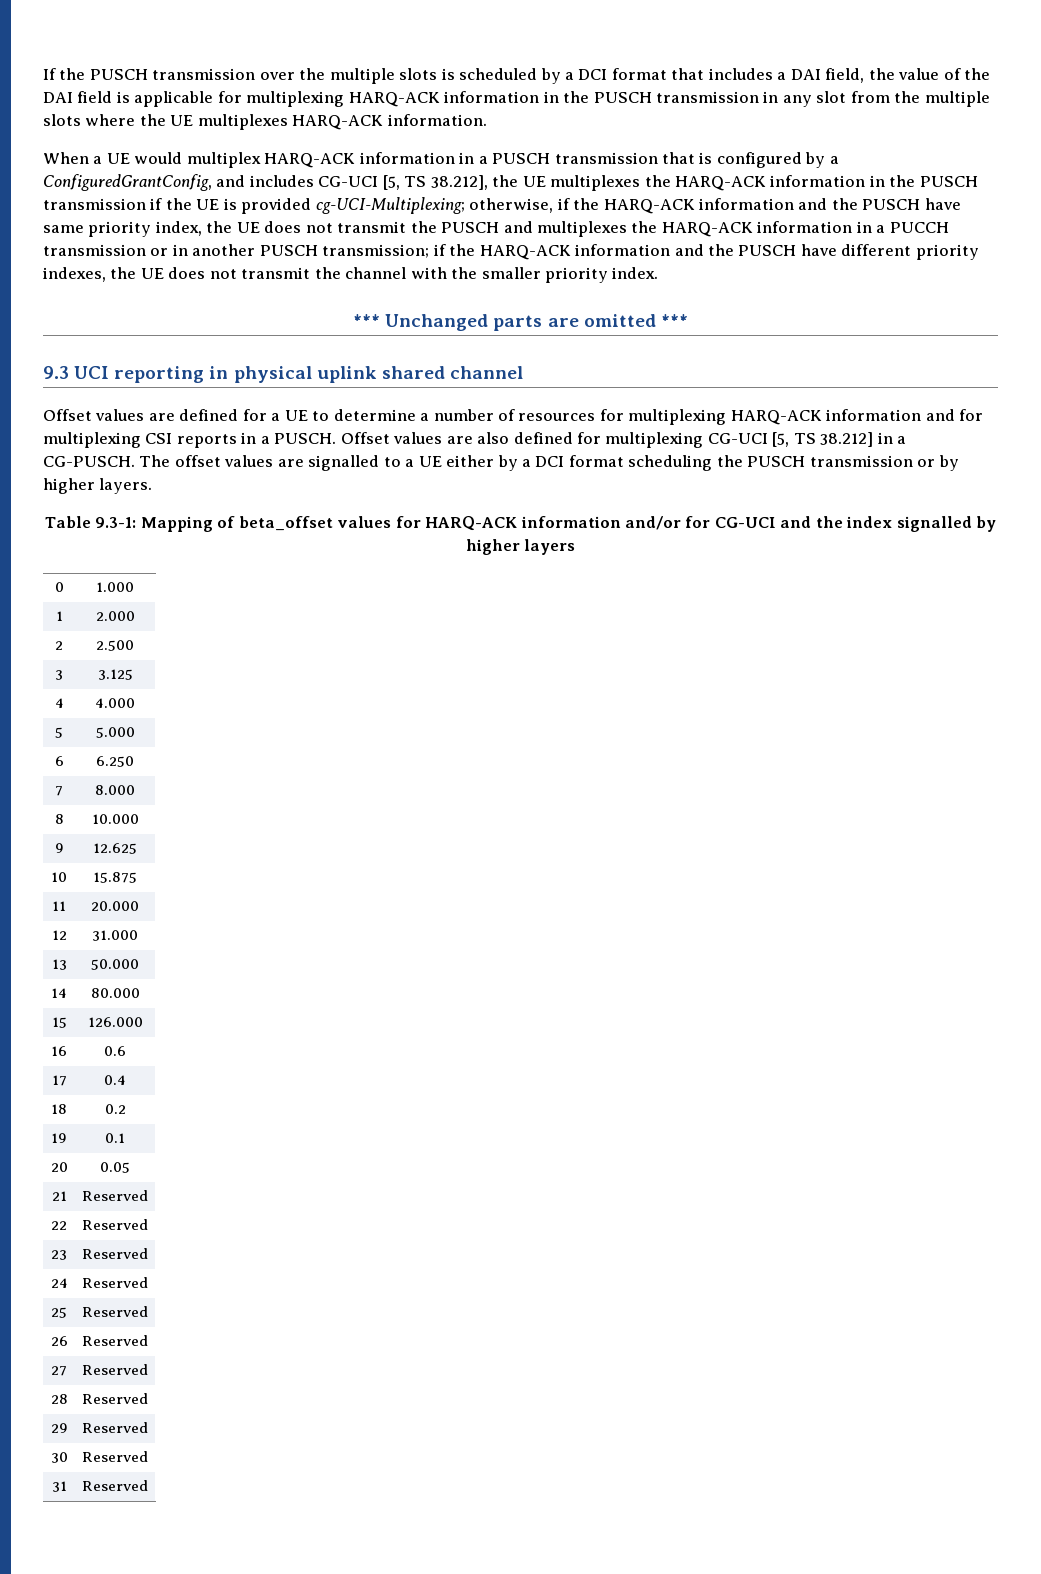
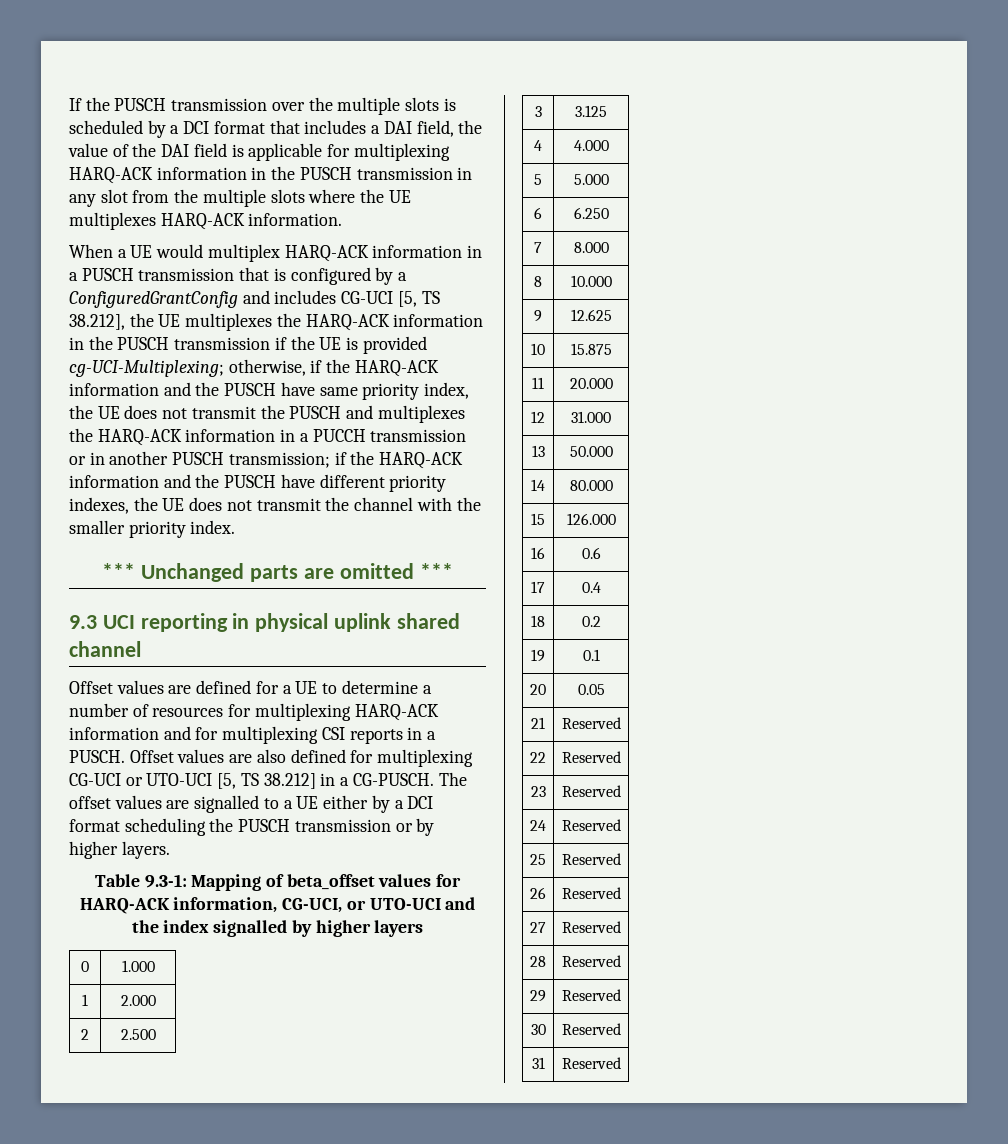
[43,174,212,191] ConfiguredGrantConfig, -> [69,291,238,308] ConfiguredGrantConfig
(768, 438) none -> [125,773,213,786] or UTO-UCI
[520,516,776,530] information and/or for CG-UCI -> [173,897,441,913] information, CG-UCI, or UTO-UCI

